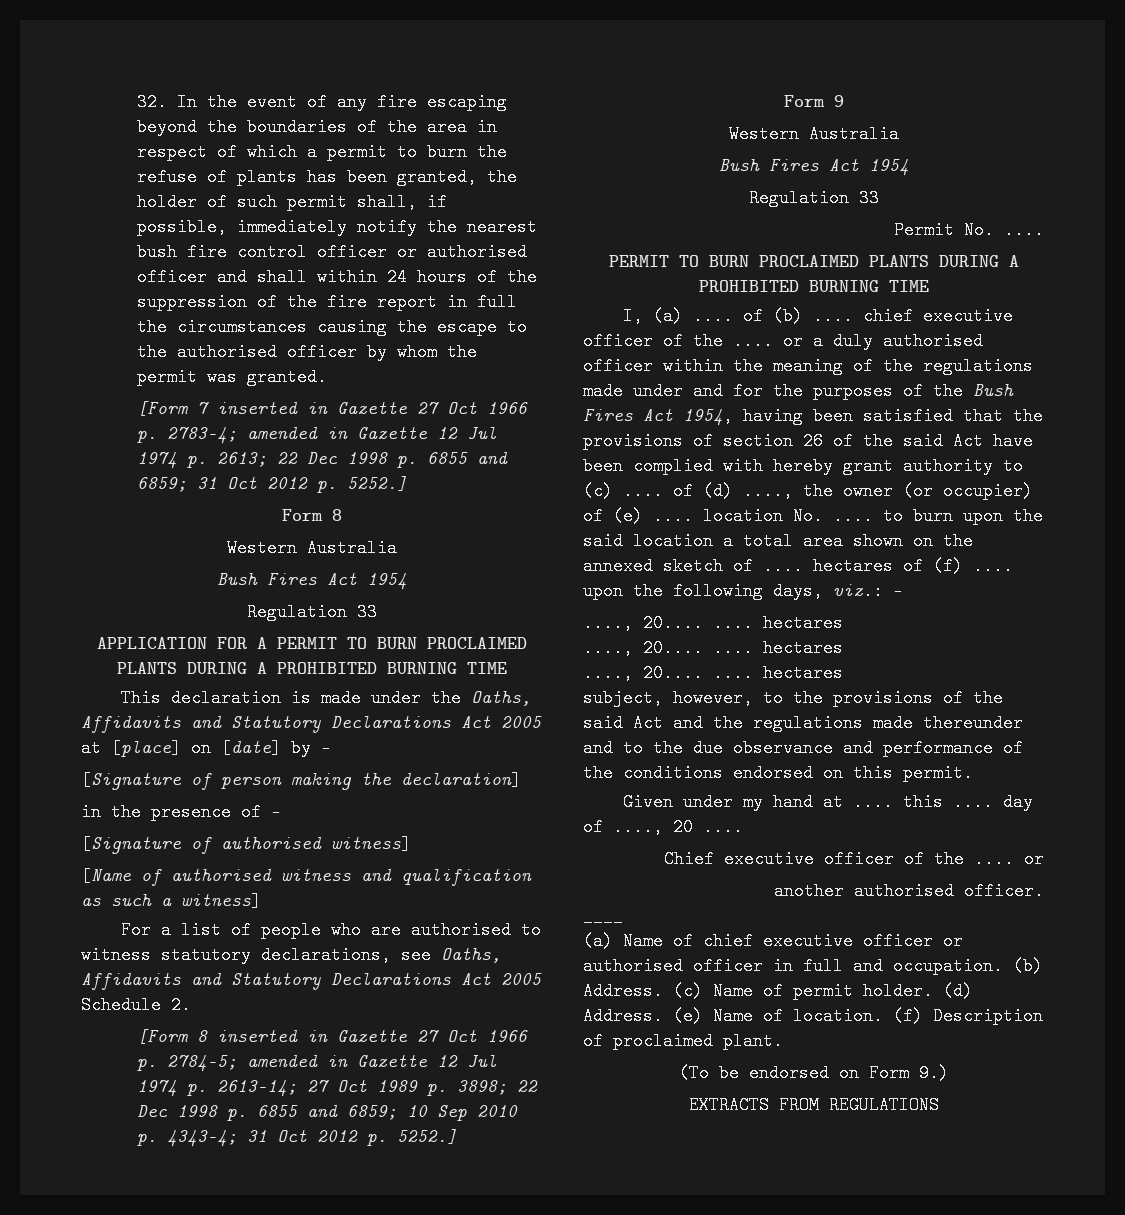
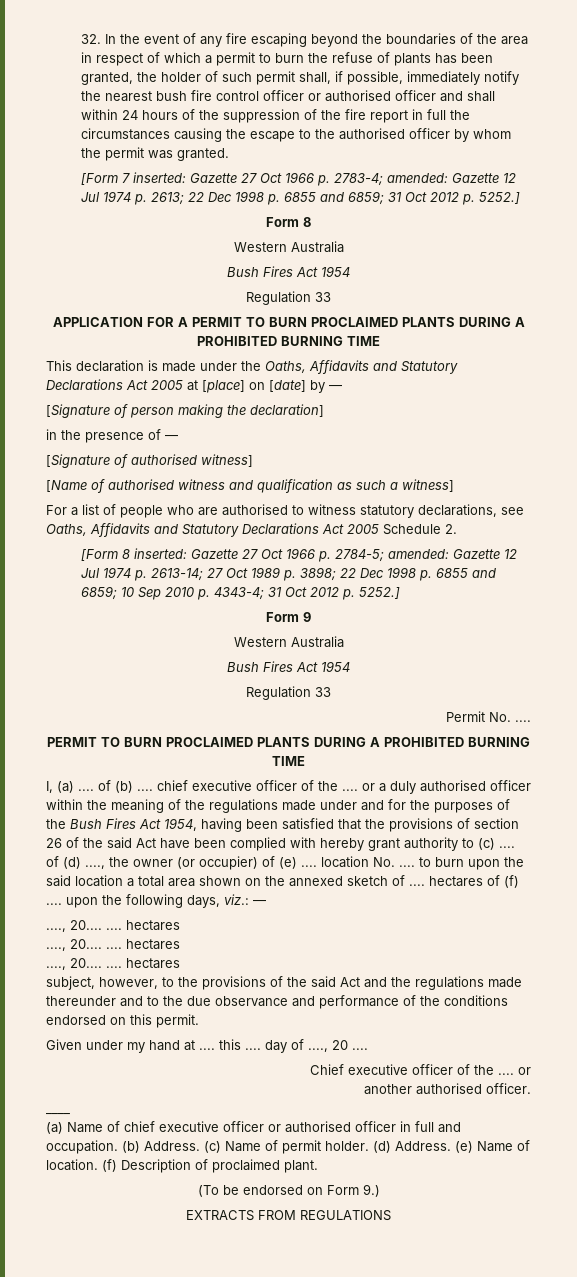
[216,401,328,414] inserted in -> [132,172,186,183] inserted:
[246,426,348,439] amended in -> [386,173,448,183] amended:
[216,1029,328,1042] inserted in -> [133,548,187,559] inserted:
[246,1054,348,1067] amended in -> [387,549,449,559] amended:

